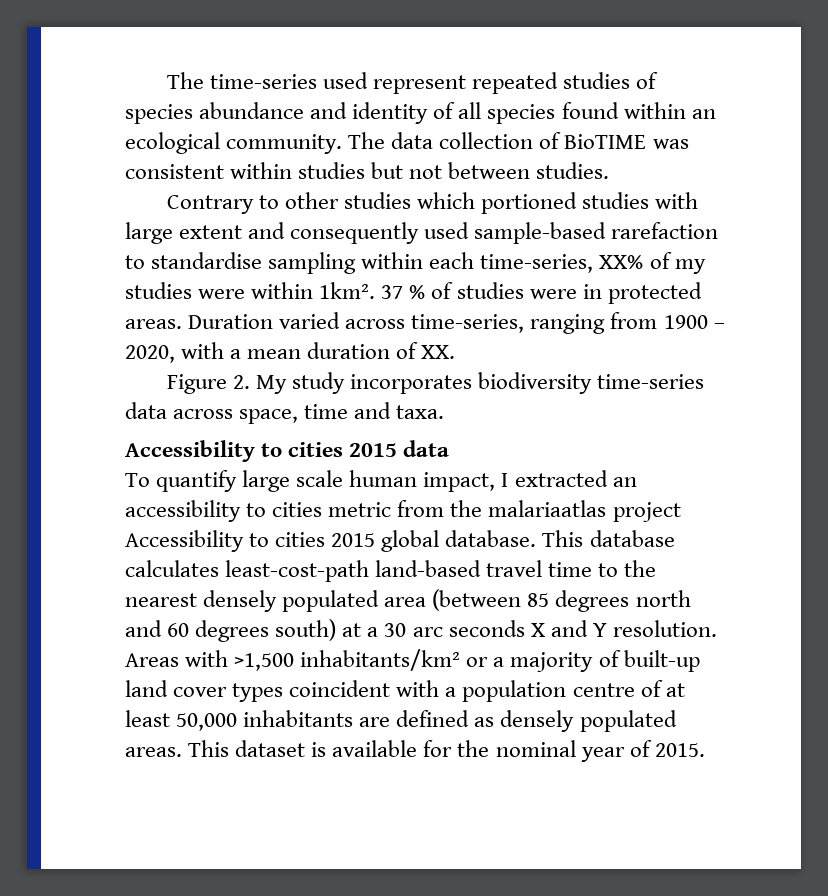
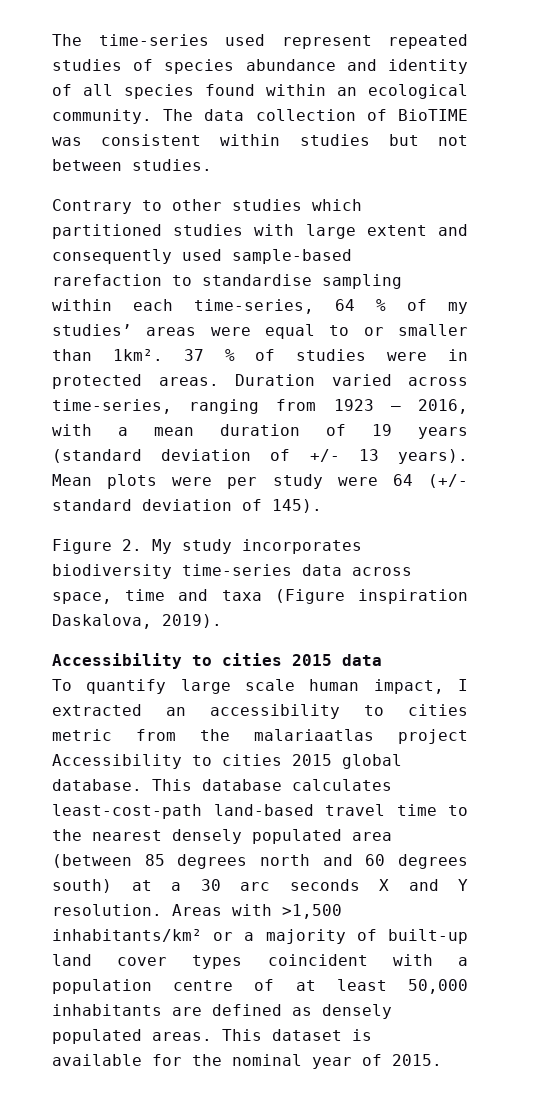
[481,192,578,214] portioned -> [52,224,162,239] partitioned
[599,252,706,274] [125,282,314,299] XX% of my studies were within -> [335,299,468,314] [52,324,468,339] [52,349,92,361] 64 % of my studies’ areas were equal to or smaller than
[663,315,725,329] [125,345,175,363] 1900 – 2020, -> [333,399,468,414] 1923 – 2016,
[421,345,456,359] XX. -> [372,424,468,439] [52,449,468,464] [52,474,469,489] [52,499,322,513] 19 years (standard deviation of +/- 13 years). Mean plots were per study were 64 (+/- standard deviation of 145).
[396,405,445,419] taxa. -> [221,589,468,604] [52,614,222,629] taxa (Figure inspiration Daskalova, 2019).

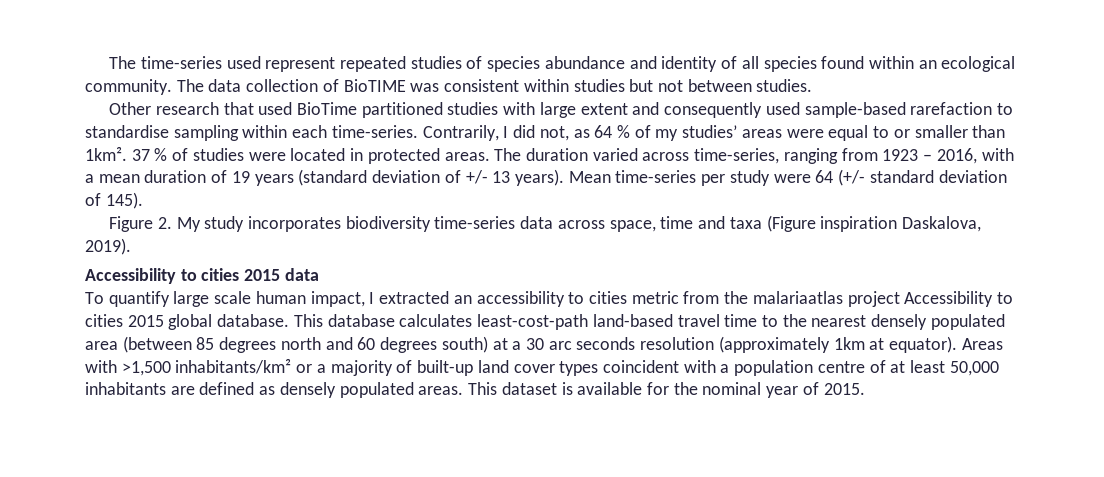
[52,199,362,214] Contrary to other studies which -> [109,102,357,115] Other research that used BioTime
[194,299,314,314] time-series, -> [331,125,590,141] time-series. Contrarily, I did not, as
(428, 356) none -> [290,148,346,161] located
[235,374,315,386] Duration -> [494,148,588,161] The duration
[107,474,213,489] plots were -> [615,170,697,183] time-series
[379,879,468,891] [52,904,162,916] X and Y resolution. -> [640,336,958,353] resolution (approximately 1km at equator).

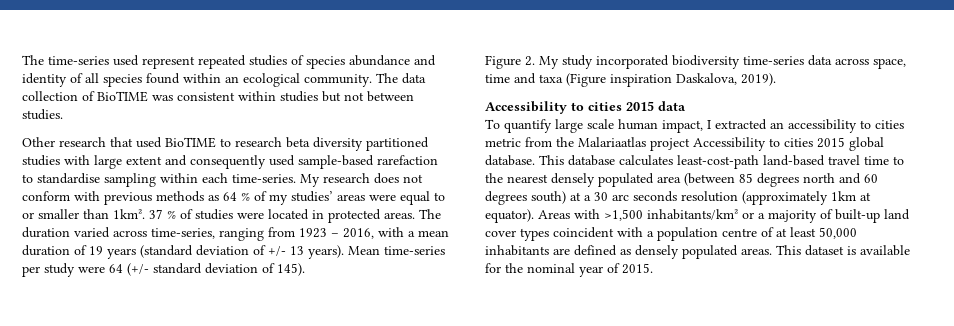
[296,102,357,115] BioTime -> [165,137,363,151] BioTIME to research beta diversity
[422,125,569,141] Contrarily, I did not, -> [300,173,423,187] [22,191,204,205] My research does not conform with previous methods
[247,216,341,232] incorporates -> [596,55,669,69] incorporated
[752,291,843,304] malariaatlas -> [578,137,646,147] Malariaatlas

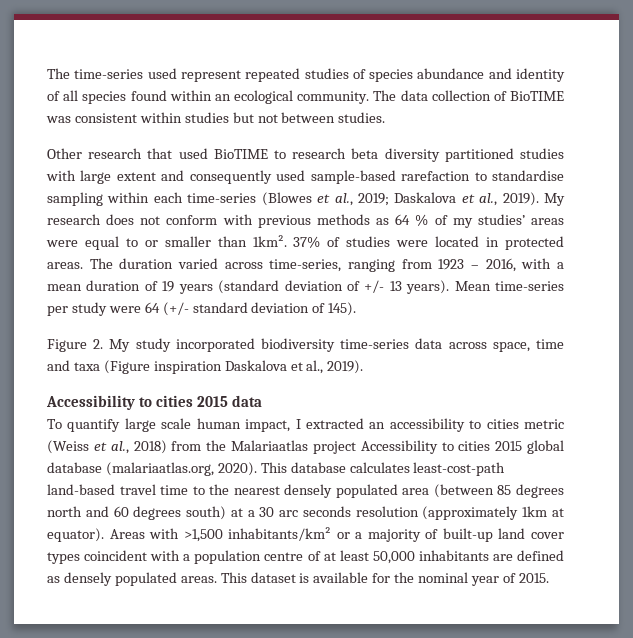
[232,174,296,183] time-series. -> [187,192,539,206] time-series (Blowes et al., 2019; Daskalova et al., 2019).
[149,209,176,219] 37 % -> [293,236,321,248] 37%
[676,73,737,85] Daskalova, -> [224,360,324,374] Daskalova et al.,
(521, 142) none -> [47,440,167,454] (Weiss et al., 2018)
[485,155,535,166] database. -> [47,462,257,476] database (malariaatlas.org, 2020).

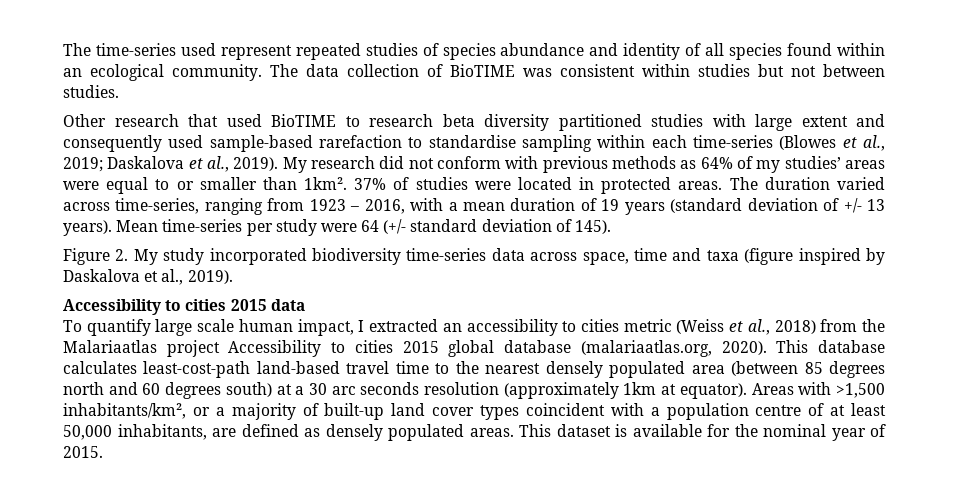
[106,214,135,225] does -> [379,156,405,169] did
[395,214,429,226] 64 % -> [700,157,733,169] 64%
[103,360,222,374] (Figure inspiration -> [744,248,885,265] (figure inspired by
[228,527,332,541] inhabitants/km² -> [63,403,186,419] inhabitants/km²,
[418,550,489,561] inhabitants -> [117,424,207,440] inhabitants,

